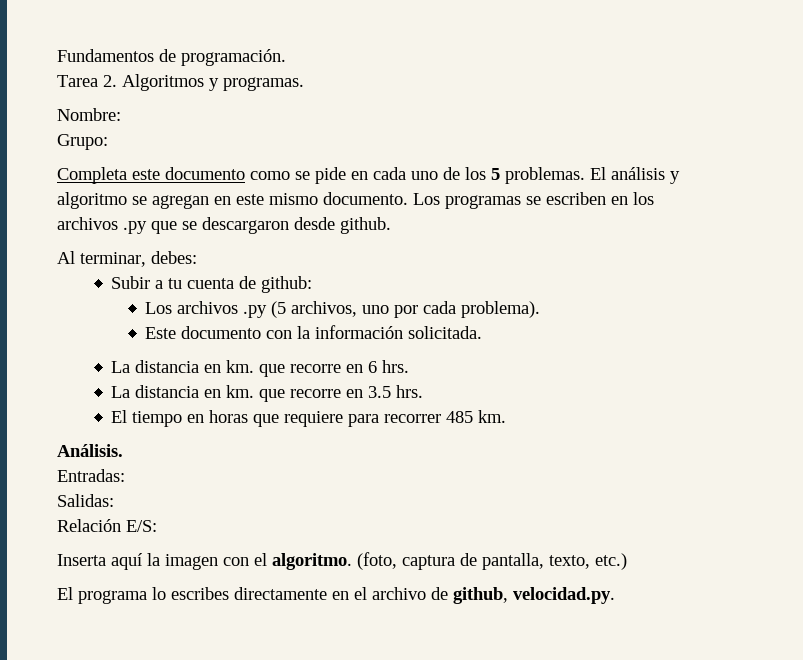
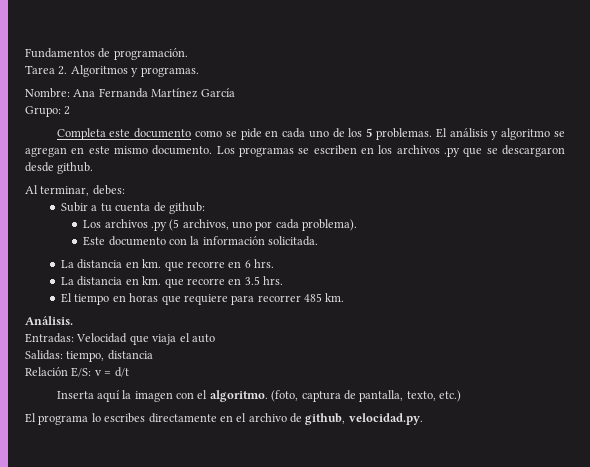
(121, 114) none -> [73,88,235,98] Ana Fernanda Martínez García
(108, 142) none -> [64,106,71,115] 2
(125, 475) none -> [76,333,215,345] Velocidad que viaja el auto
(114, 500) none -> [66,350,153,362] tiempo, distancia
(157, 526) none -> [94,367,129,377] v = d/t

